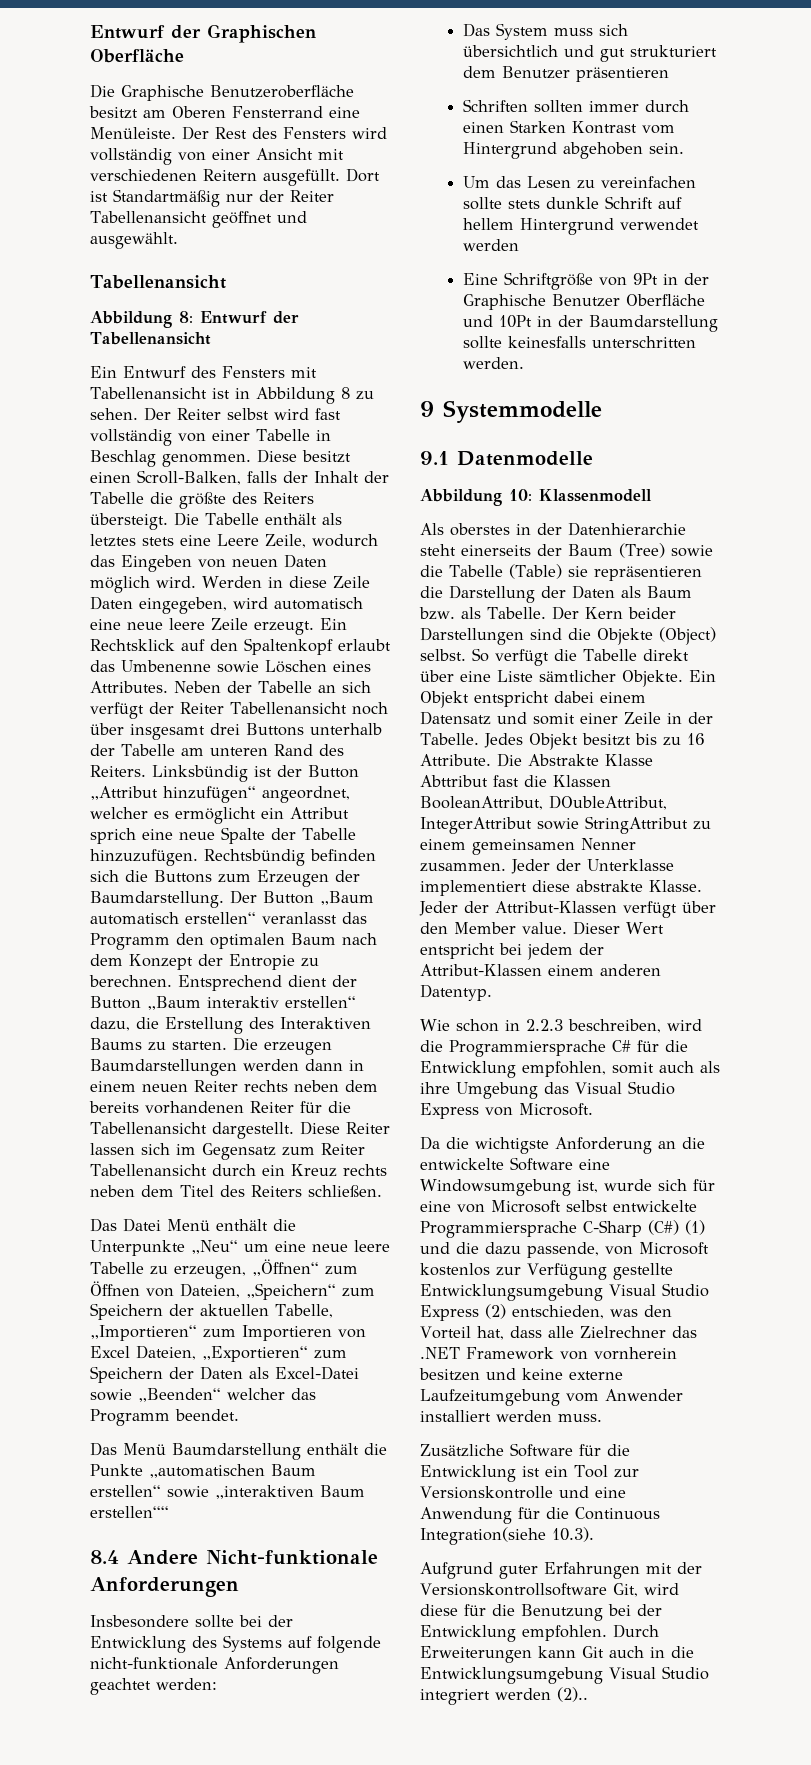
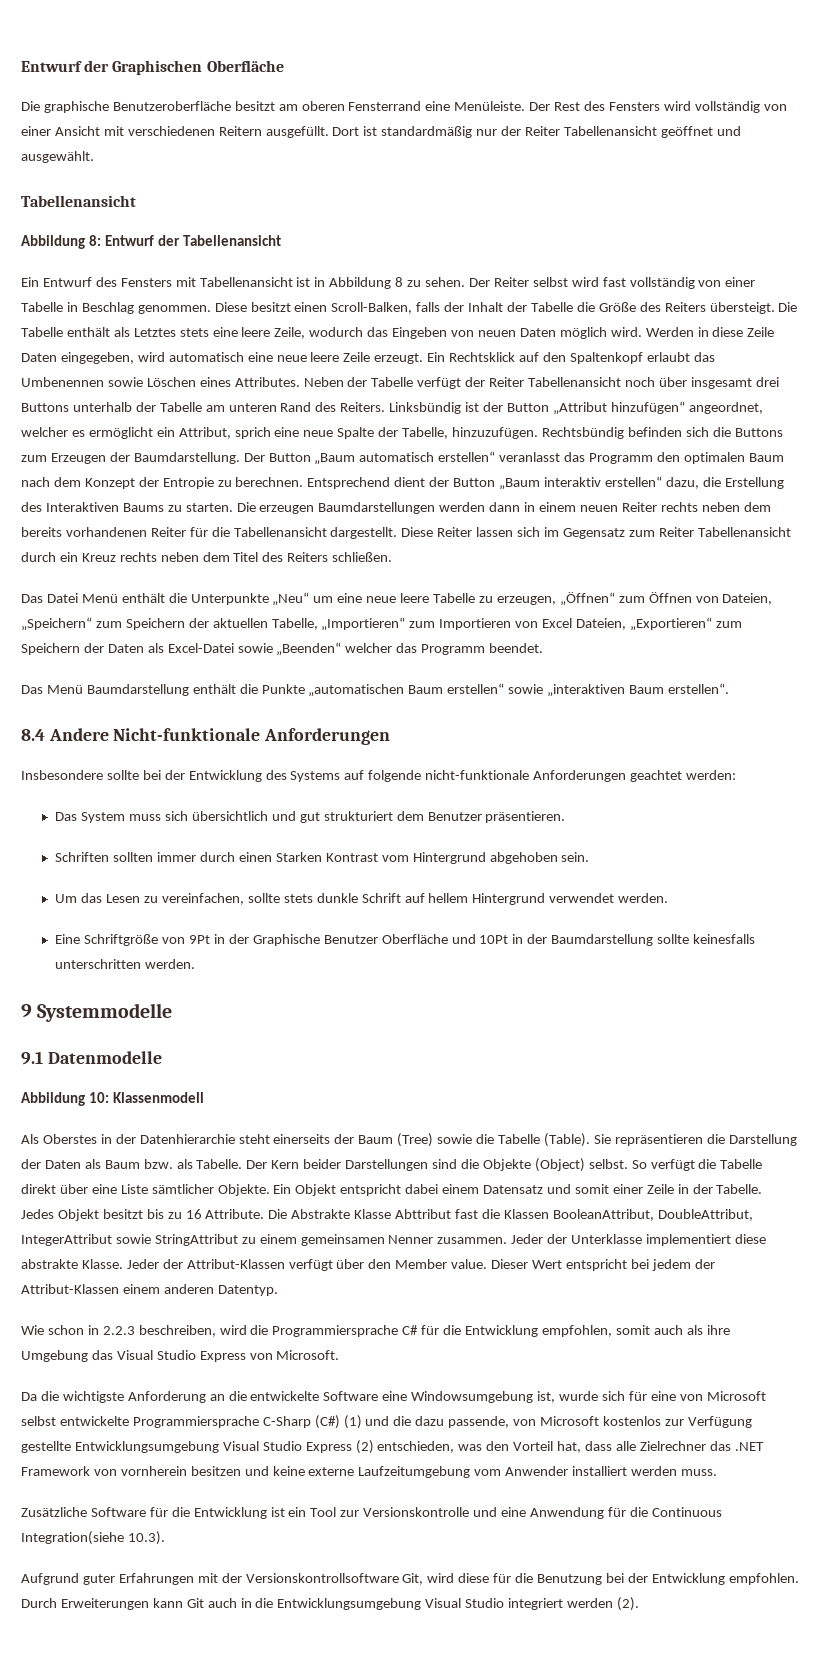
[121,85,204,101] Graphische -> [43,101,109,113] graphische
[172,106,226,118] Oberen -> [301,101,345,111] oberen
[113,189,220,207] Standartmäßig -> [381,126,473,138] standardmäßig
[178,492,226,509] größte -> [598,302,636,312] Größe
[90,534,136,547] letztes -> [133,328,176,337] Letztes
[217,534,259,546] Leere -> [241,327,271,337] leere
[121,660,211,672] Umbenenne -> [21,377,104,387] Umbenennen
[317,681,371,693] an sich -> (414, 382) none
[290,807,349,819] Attribut -> [178,427,231,439] Attribut,
[302,828,356,840] Tabelle -> [402,427,449,439] Tabelle,
[90,1506,169,1518] erstellen““ -> [667,683,729,694] erstellen“.
[576,67,670,82] präsentieren -> [485,811,566,823] präsentieren.
[601,176,697,188] vereinfachen -> [161,893,244,905] vereinfachen,
[463,239,520,251] werden -> [618,893,669,903] werden.
[450,523,510,536] oberstes -> [42,1134,97,1144] Oberstes
[508,564,588,579] (Table) sie -> [543,1133,611,1147] (Table). Sie
[549,795,667,810] DOubleAttribut, -> [657,1209,753,1221] DoubleAttribut,
[557,1687,588,1702] (2).. -> [616,1597,639,1611] (2).

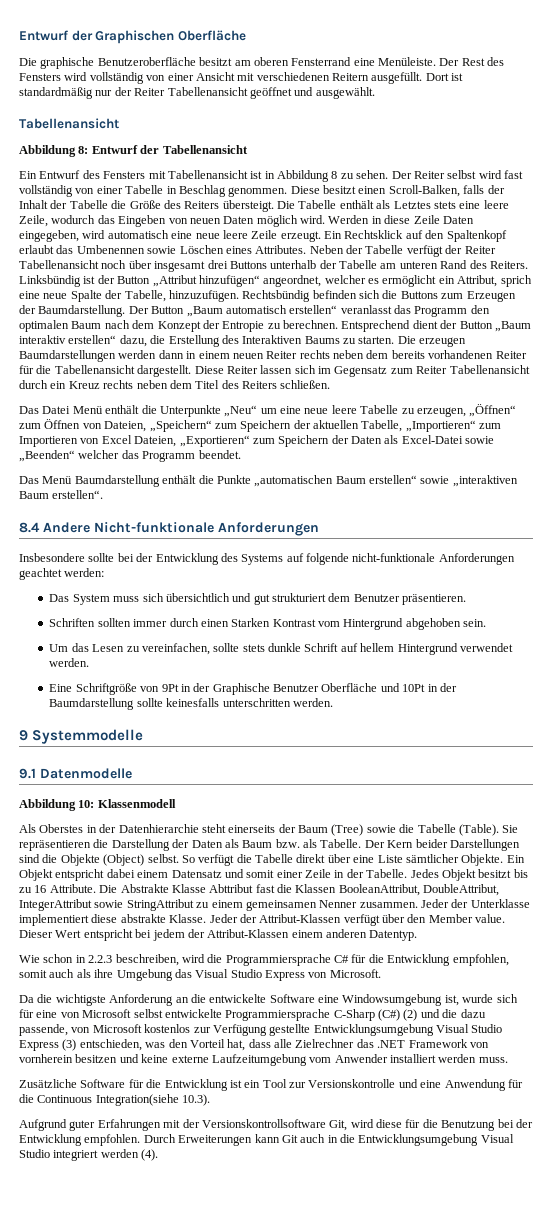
[343,1415,362,1429] (1) -> [403,1009,418,1021] (2)
[355,1440,374,1454] (2) -> [62,1039,77,1051] (3)
[616,1597,639,1611] (2). -> [141,1149,159,1161] (4).

